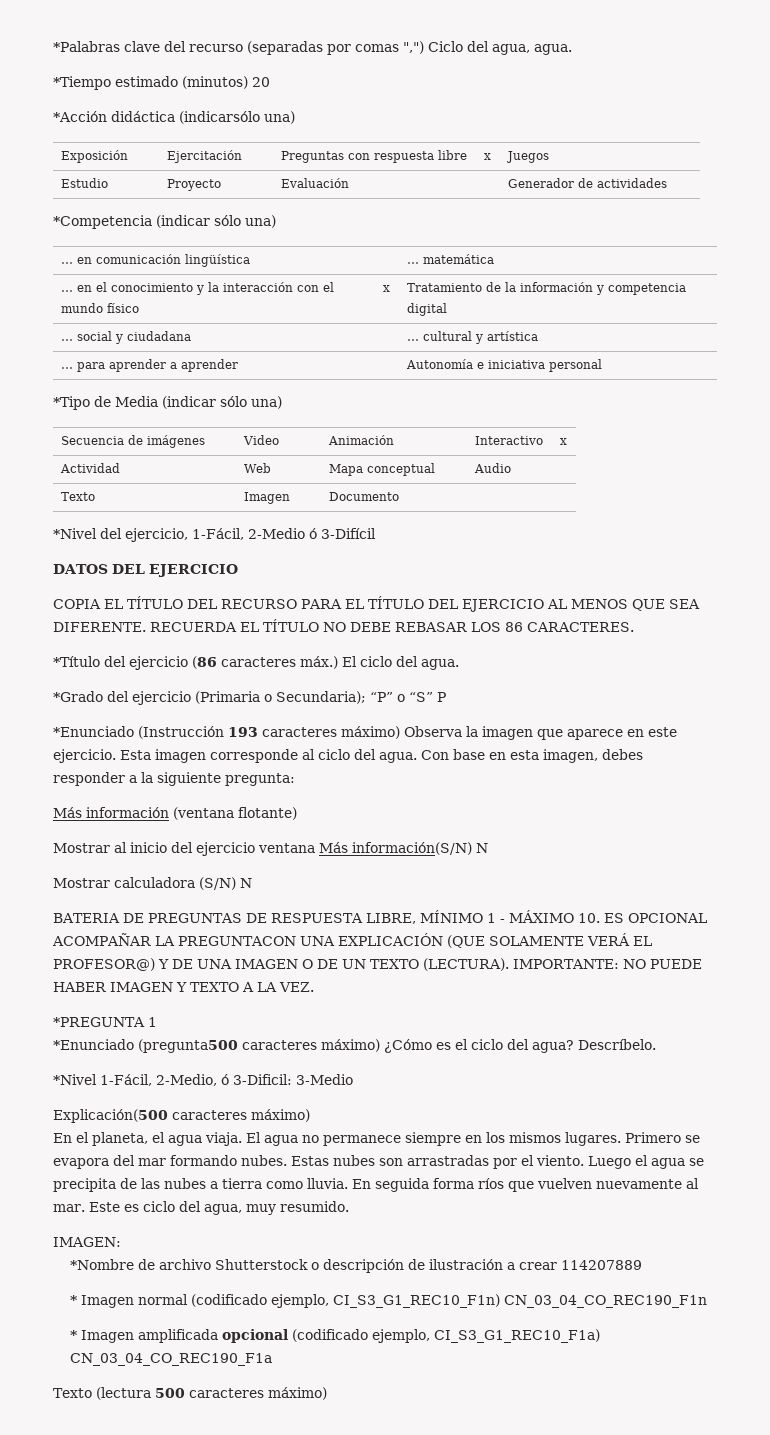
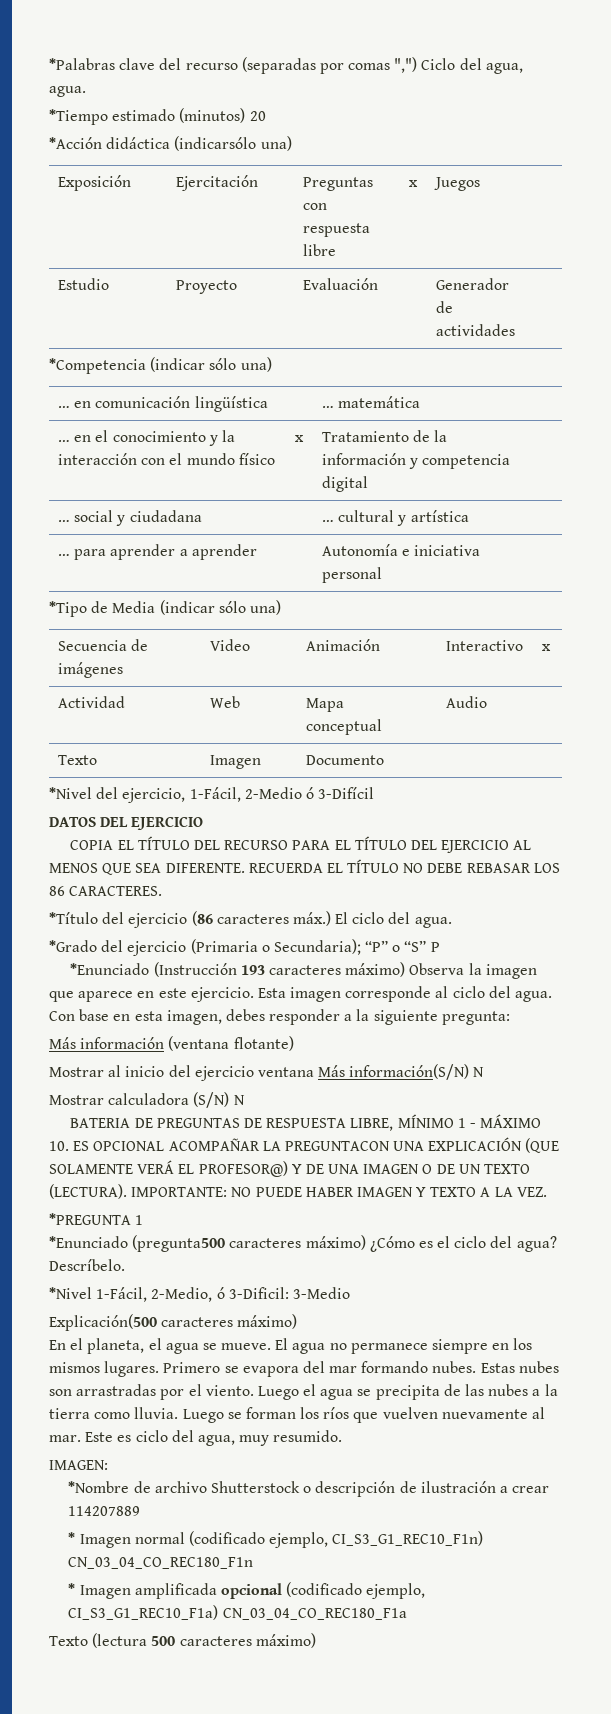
[205,1132,242,1146] viaja. -> [202,1343,272,1350] se mueve.
(218, 1185) none -> [544,1384,558,1396] la
[352,1178,474,1192] En seguida forma -> [182,1407,320,1423] Luego se forman los
[503,1295,707,1308] CN_03_04_CO_REC190_F1n -> [68,1557,254,1569] CN_03_04_CO_REC180_F1n
[69,1353,272,1366] CN_03_04_CO_REC190_F1a -> [222,1608,407,1620] CN_03_04_CO_REC180_F1a

